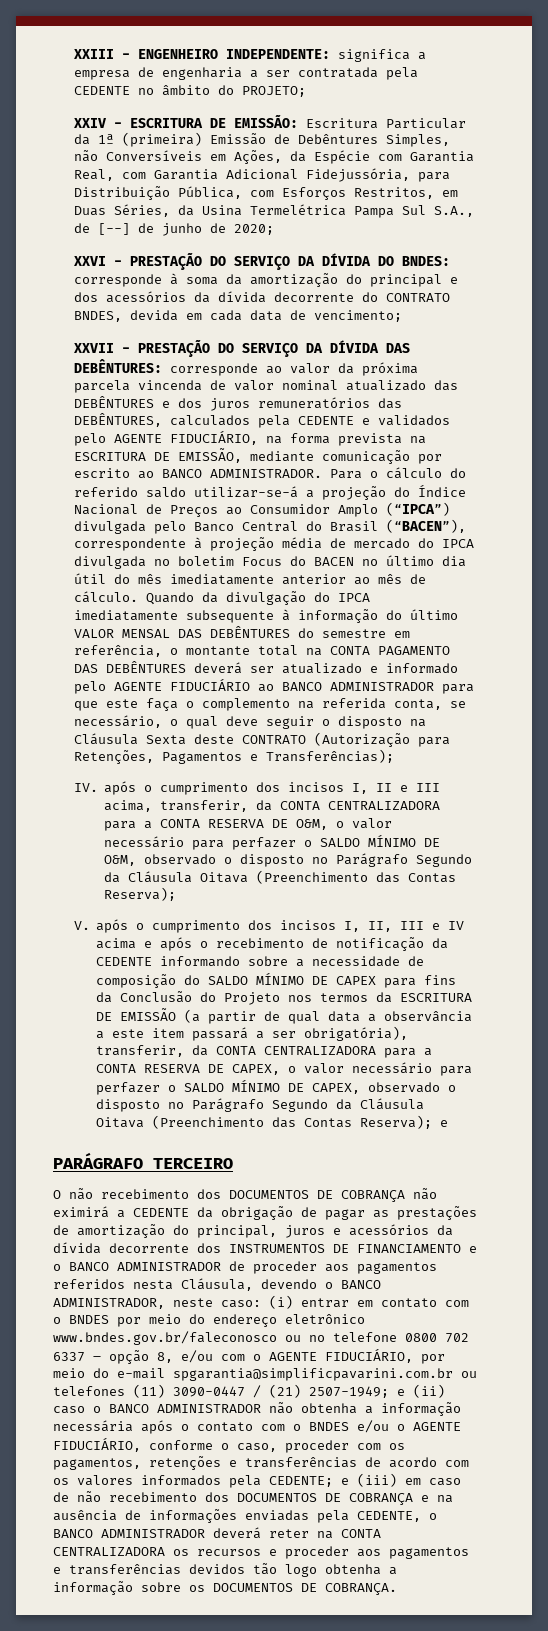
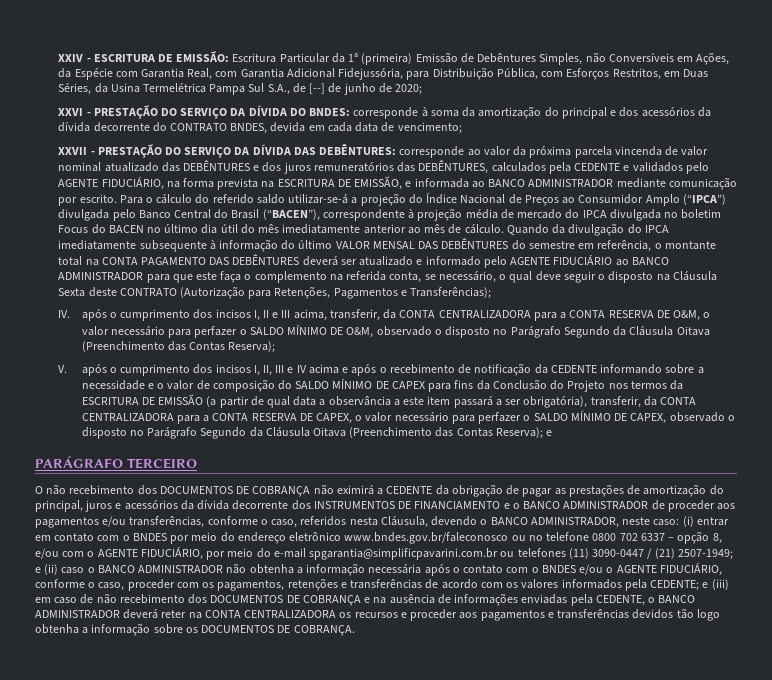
[73,49,426,62] [73,67,418,80] [73,85,306,97] XXIII - ENGENHEIRO INDEPENDENTE: significa a empresa de engenharia a ser contratada pela CEDENTE no âmbito do PROJETO; // -> (58, 58) none
[249,450,442,464] [73,468,322,479] mediante comunicação por escrito ao BANCO ADMINISTRADOR. -> [405,177,737,190] [58,194,117,206] e informada ao BANCO ADMINISTRADOR mediante comunicação por escrito.
(401, 961) none -> [147,380,195,390] e o valor
(437, 1268) none -> [102,516,298,528] e/ou transferências, conforme o caso,

